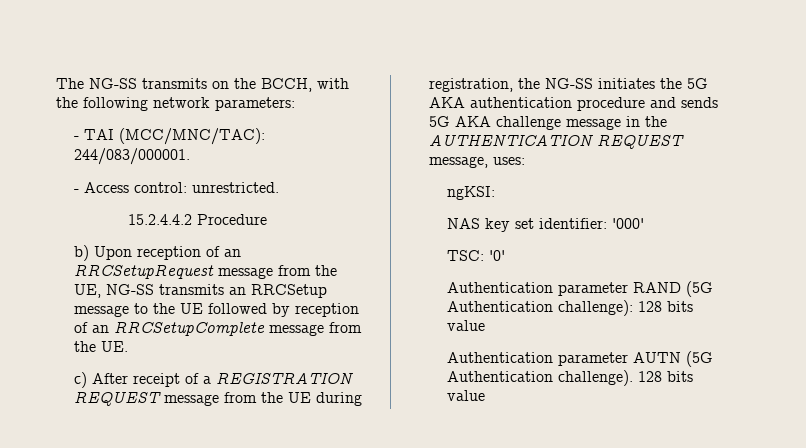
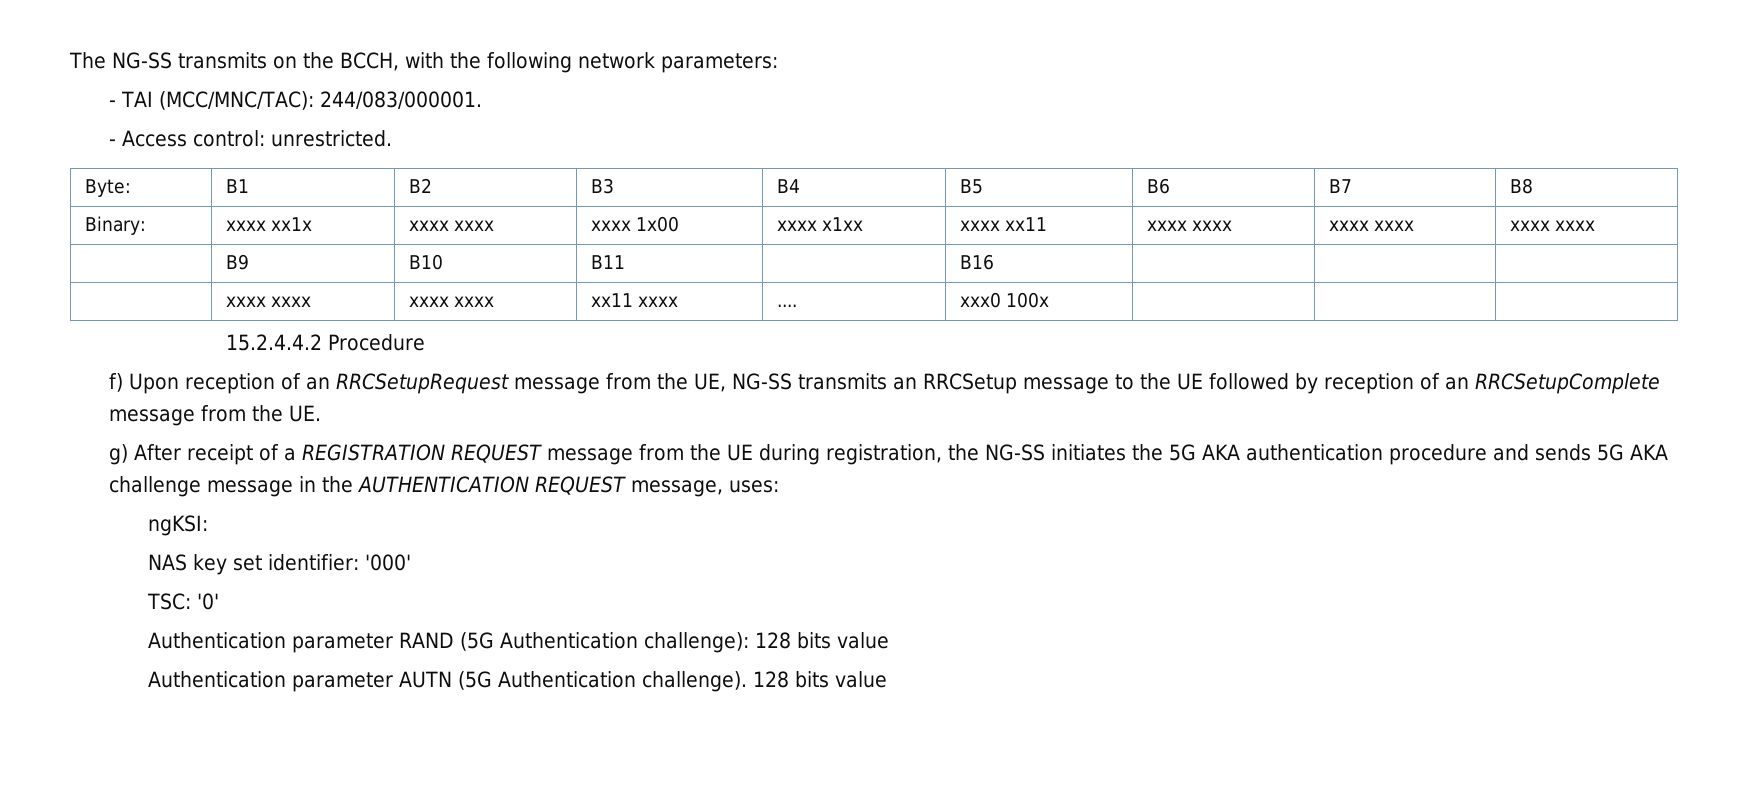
(279, 187) none -> [84,179,131,197] [225,179,249,193] [408,178,432,193] [590,178,614,194] [776,179,800,193] [959,179,983,194] [1146,178,1170,194] [1328,179,1352,193] [1509,178,1533,194] [84,216,146,235] [225,217,312,231] [408,220,494,231] [590,216,679,232] [776,217,863,231] [959,217,1047,231] [1146,220,1232,231] [1328,220,1414,231] [1509,220,1595,231] [225,254,249,270] [408,254,443,270] [590,255,625,269] [959,254,994,270] [225,296,311,307] [408,296,494,307] [590,293,678,307] [776,304,797,307] [959,292,1049,308] // Byte: | B1 | B2 | B3 | B4 | B5 | B6 | B7 | B8 // Binary: | xxxx xx1x | xxxx xxxx | xxxx 1x00 | xxxx x1xx | xxxx xx11 | xxxx xxxx | xxxx xxxx | xxxx xxxx // | B9 | B10 | B11 | | B16 | | | // | xxxx xxxx | xxxx xxxx | xx11 xxxx | .... | xxx0 100x | | |
[73,245,89,261] b) -> [108,373,123,392] f)
[73,372,87,388] c) -> [108,444,128,465] g)

